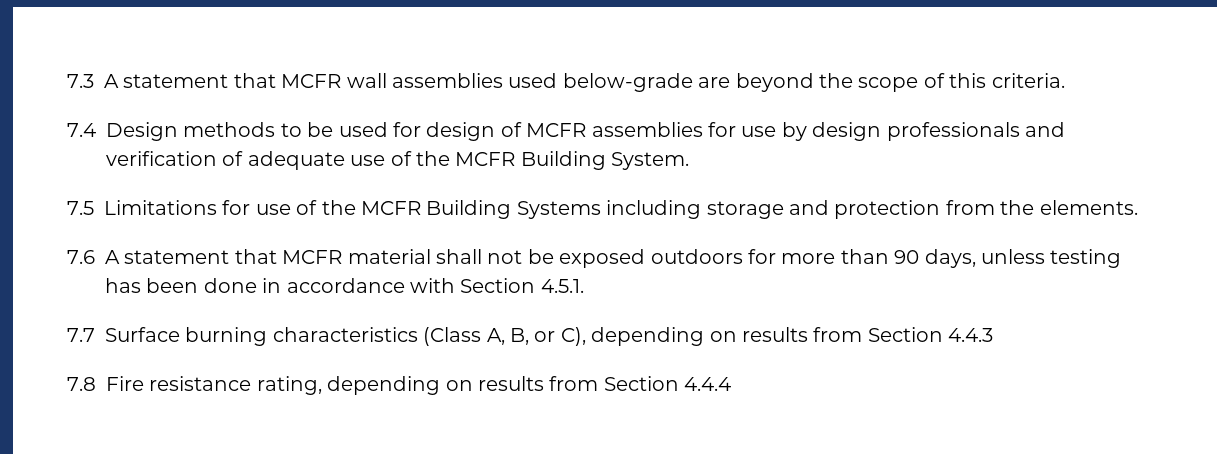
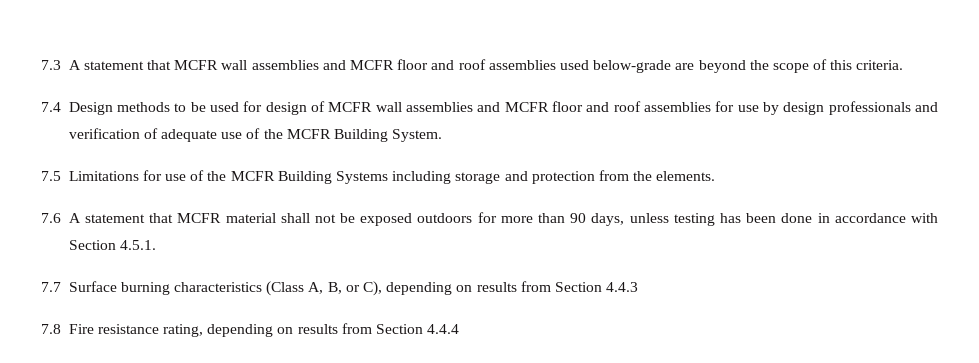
(503, 80) none -> [322,59,556,70] and MCFR floor and roof assemblies
(587, 130) none -> [375,101,641,112] wall assemblies and MCFR floor and roof

